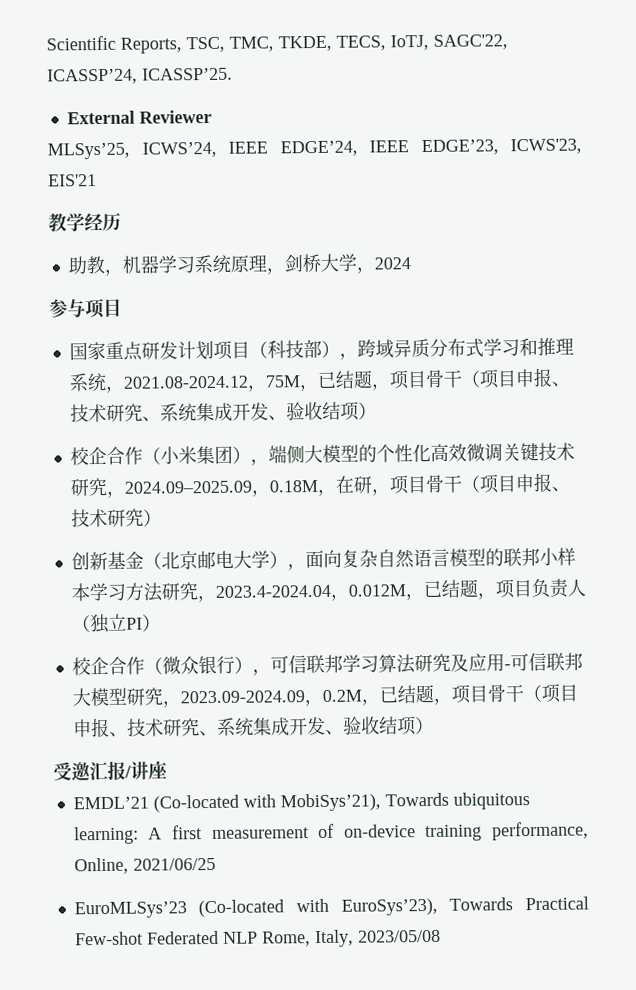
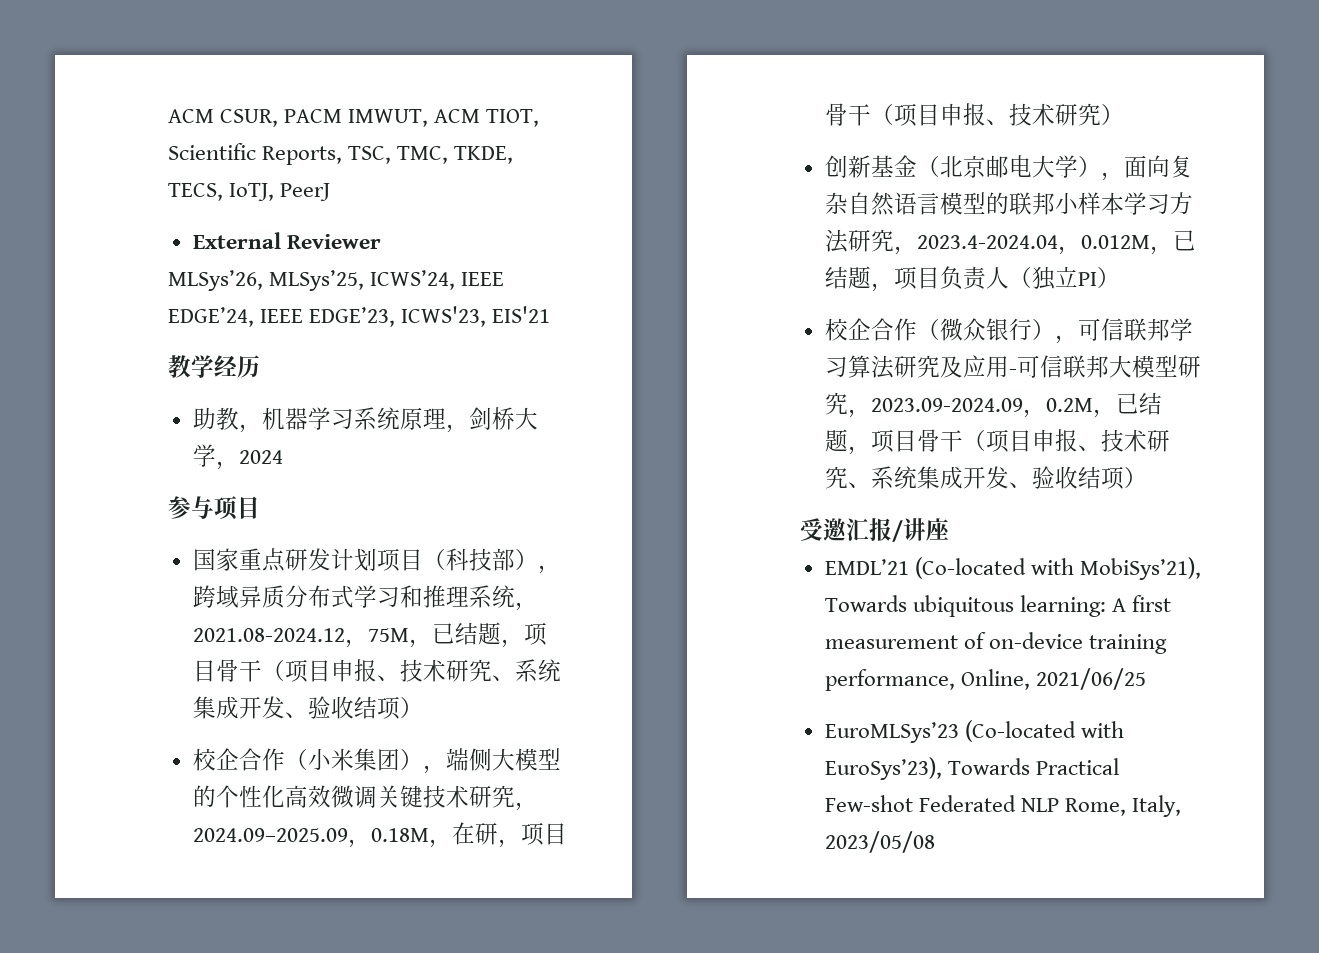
(46, 43) none -> [168,109,540,127] ACM CSUR, PACM IMWUT, ACM TIOT,
[433,34,508,50] [47,67,233,85] SAGC'22, ICASSP’24, ICASSP’25. -> [280,183,331,201] PeerJ
(212, 116) none -> [168,270,263,291] MLSys’26,

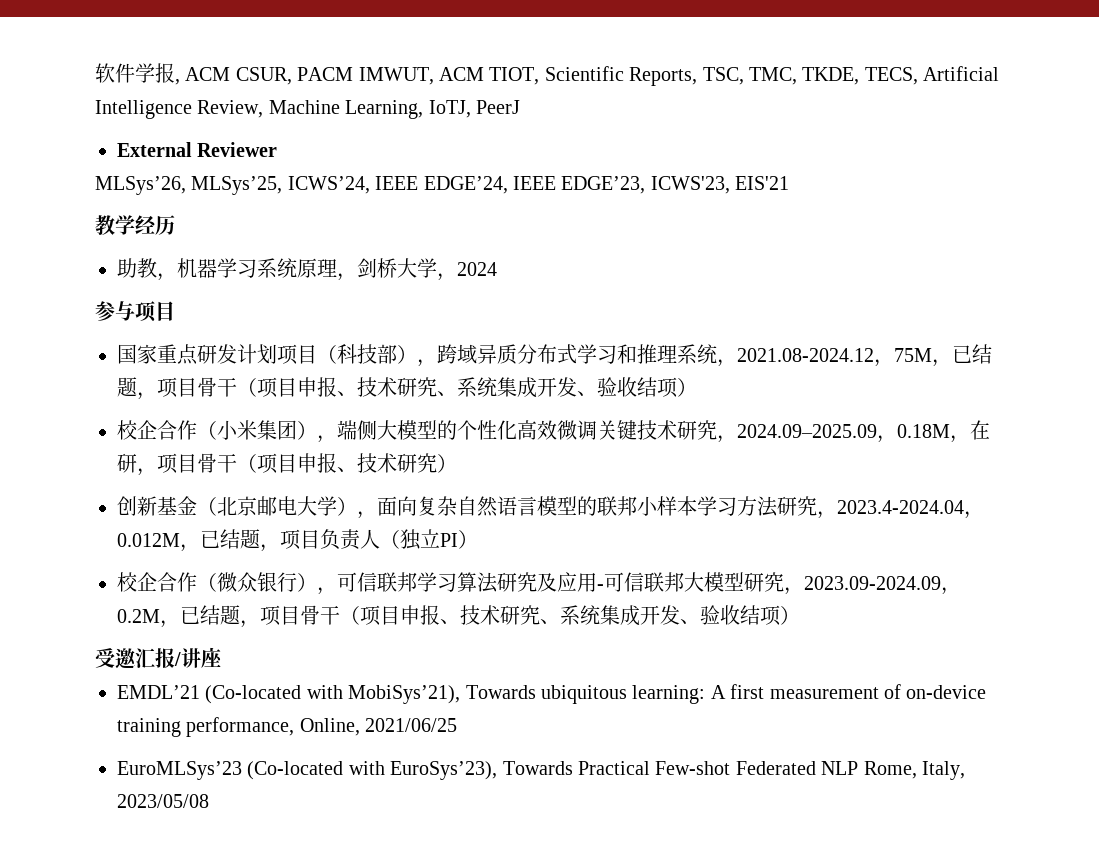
(168, 116) none -> [95,63,180,85] 软件学报,
(223, 192) none -> [923,66,1000,81] [95,100,424,119] Artificial Intelligence Review, Machine Learning,

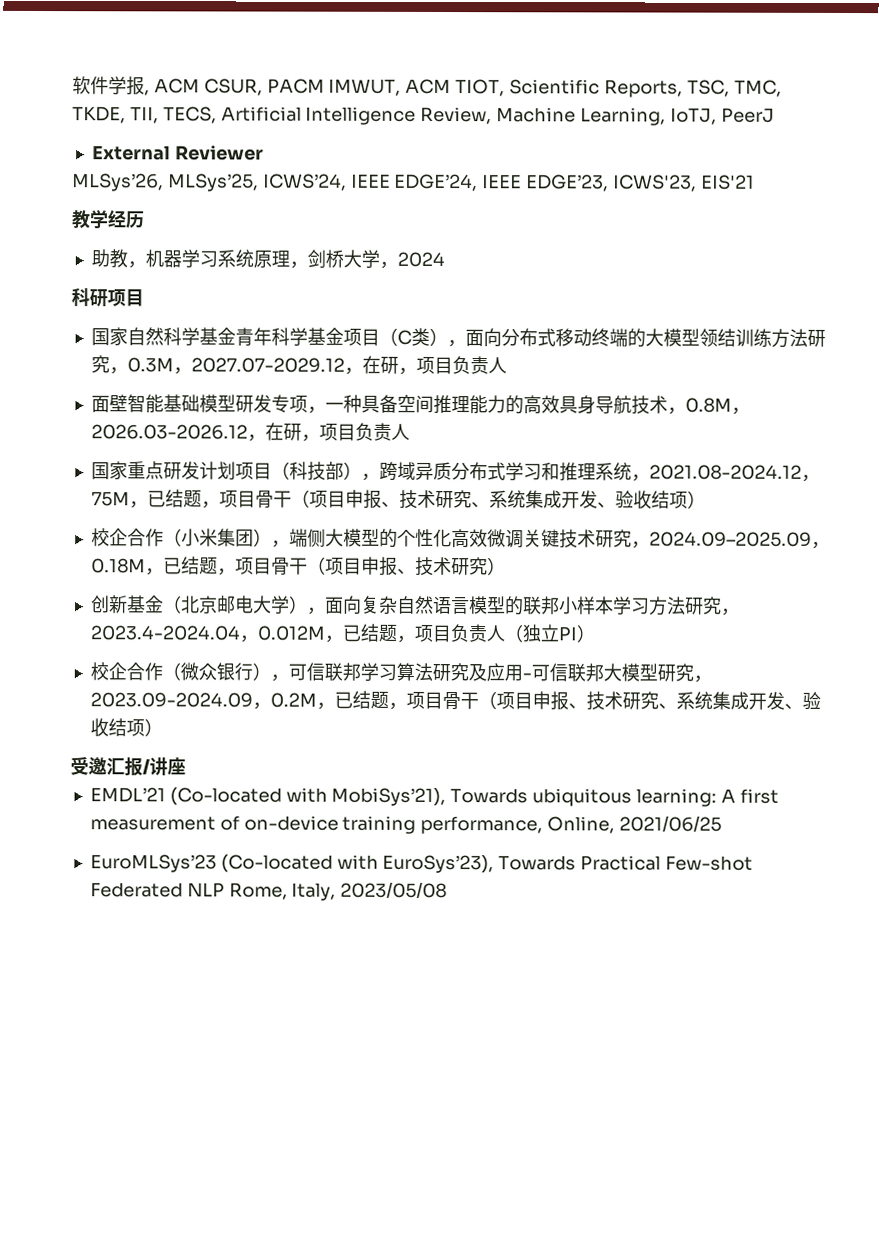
(860, 76) none -> [129,106,159,124] TII,
[95,301,175,322] 参与项目 -> [71,288,144,308] [90,327,826,348] [90,355,507,375] [90,394,750,415] [90,422,410,442] 科研项目 // 国家自然科学基金青年科学基金项目（C类），面向分布式移动终端的大模型领结训练方法研究，0.3M，2027.07-2029.12，在研，项目负责人 // 面壁智能基础模型研发专项，一种具备空间推理能力的高效具身导航技术，0.8M，2026.03-2026.12，在研，项目负责人
[970,420,990,440] [117,453,137,473] 在研 -> [162,556,218,575] 已结题

